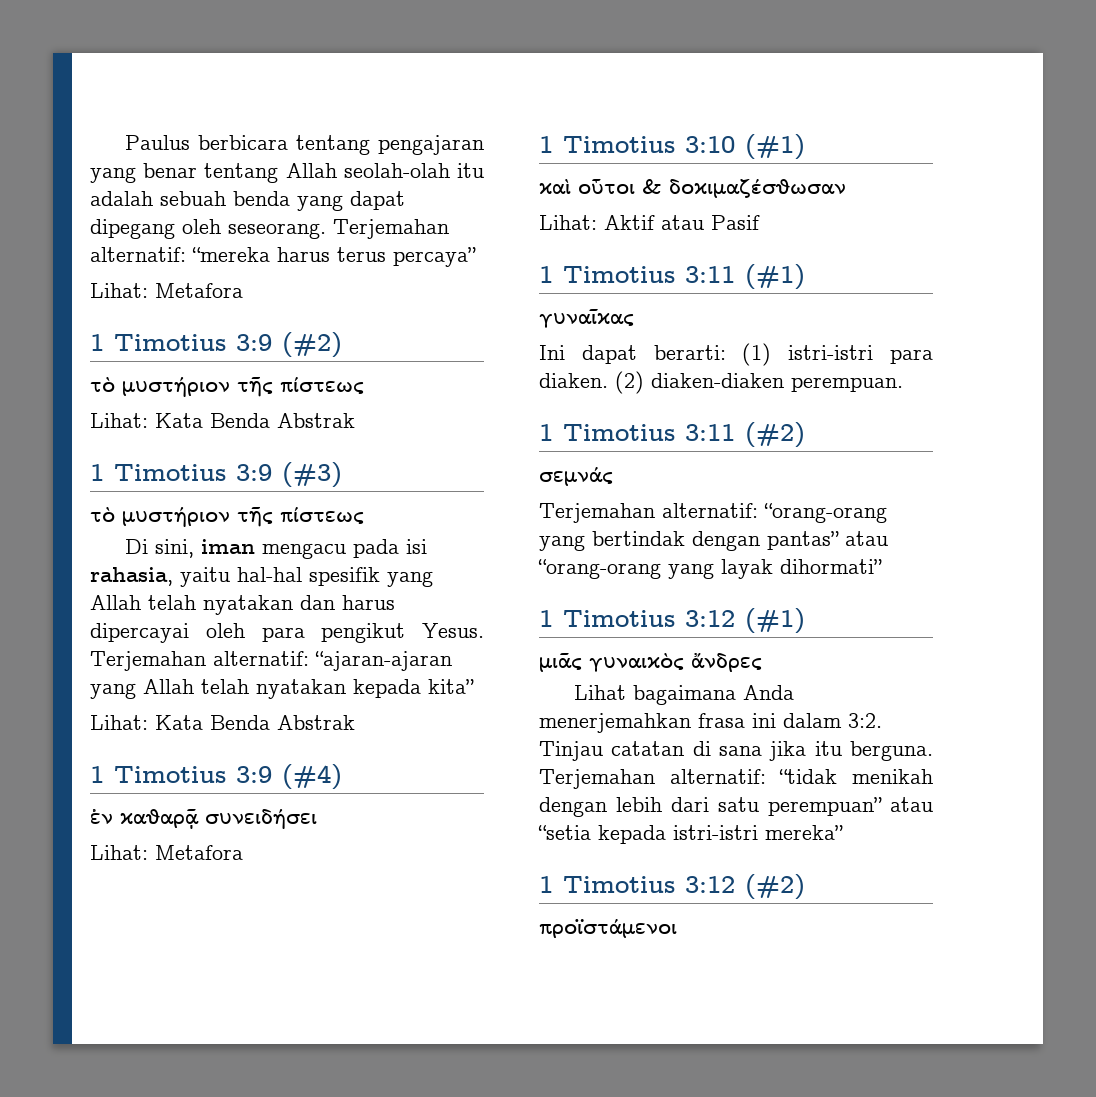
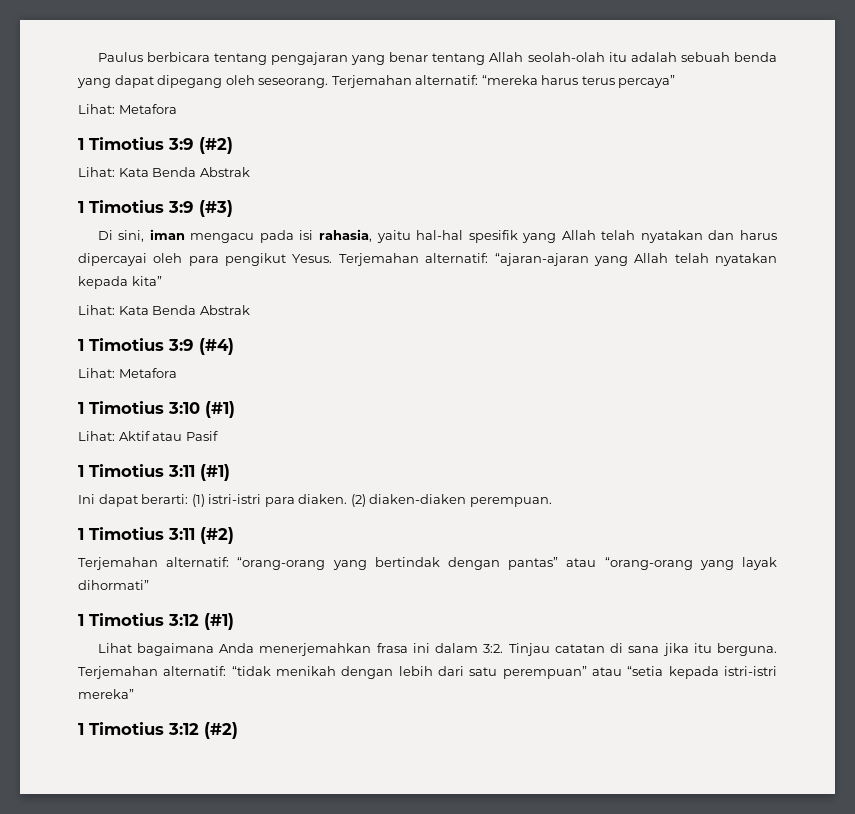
[90,376,364,398] // τὸ μυστήριον τῆς πίστεως -> (233, 145) none
[90,506,364,528] // τὸ μυστήριον τῆς πίστεως -> (233, 208) none
[90,809,317,830] // ἐν καθαρᾷ συνειδήσει -> (234, 346) none
[539,178,846,198] // καὶ οὗτοι & δοκιμαζέσθωσαν -> (235, 409) none
[539,309,634,328] // γυναῖκας -> (230, 472) none
[539,467,613,486] // σεμνάς -> (234, 535) none
[539,653,762,672] // μιᾶς γυναικὸς ἄνδρες -> (234, 621) none
[539,919,677,938] // προϊστάμενοι -> (238, 730) none

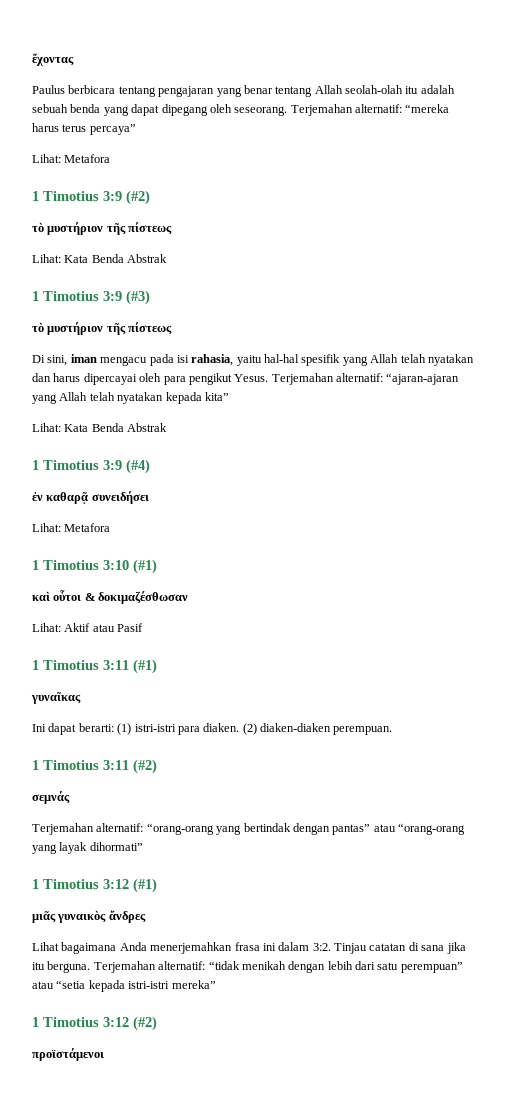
(97, 57) none -> [32,53,74,66] ἔχοντας //
(233, 145) none -> [32,222,173,235] // τὸ μυστήριον τῆς πίστεως
(233, 208) none -> [32,322,173,335] // τὸ μυστήριον τῆς πίστεως
(234, 346) none -> [32,491,149,504] // ἐν καθαρᾷ συνειδήσει
(235, 409) none -> [32,590,189,604] // καὶ οὗτοι & δοκιμαζέσθωσαν
(230, 472) none -> [31,692,81,704] // γυναῖκας
(234, 535) none -> [32,791,70,804] // σεμνάς
(234, 621) none -> [32,910,146,923] // μιᾶς γυναικὸς ἄνδρες
(238, 730) none -> [32,1048,104,1061] // προϊστάμενοι

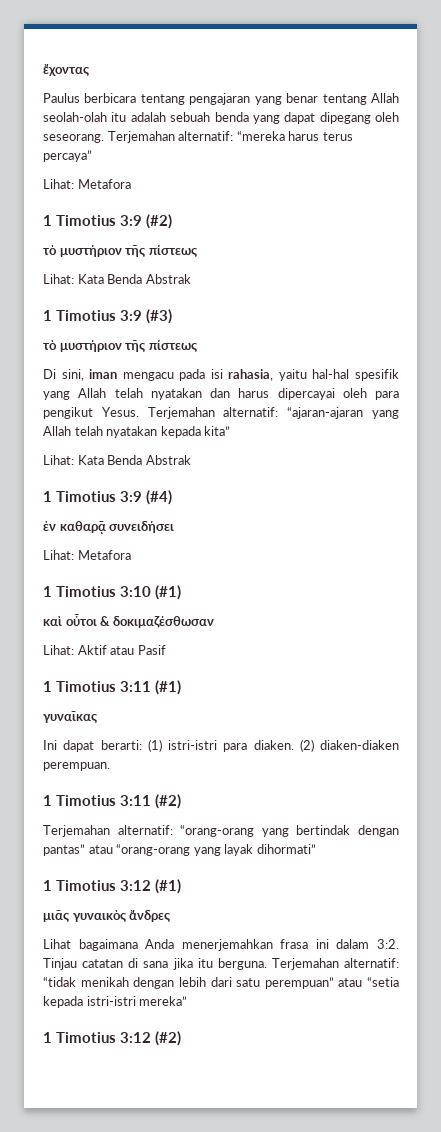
[32,791,70,804] // σεμνάς -> (182, 801) none
[32,1048,104,1061] // προϊστάμενοι -> (182, 1038) none

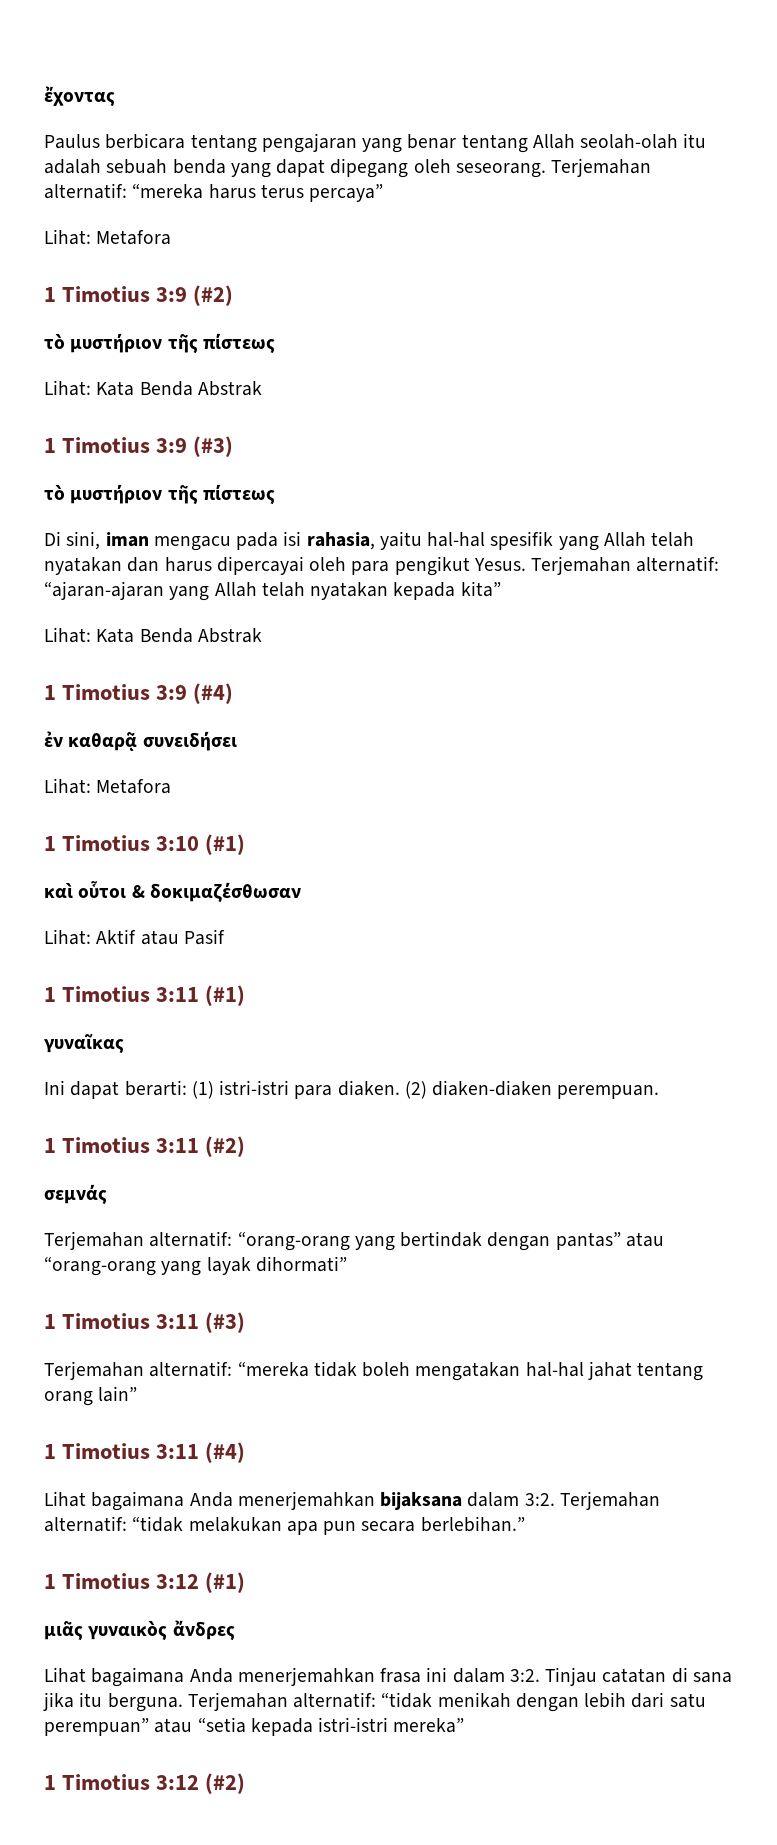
(182, 801) none -> [44,1184,107,1204] // σεμνάς
(316, 849) none -> [44,1312,246,1333] [44,1361,704,1381] [44,1386,138,1406] [44,1442,246,1463] [44,1491,660,1511] [44,1516,525,1535] // 1 Timotius 3:11 (#3) // Terjemahan alternatif: “mereka tidak boleh mengatakan hal-hal jahat tentang orang lain” // 1 Timotius 3:11 (#4) // Lihat bagaimana Anda menerjemahkan bijaksana dalam 3:2. Terjemahan alternatif: “tidak melakukan apa pun secara berlebihan.”

